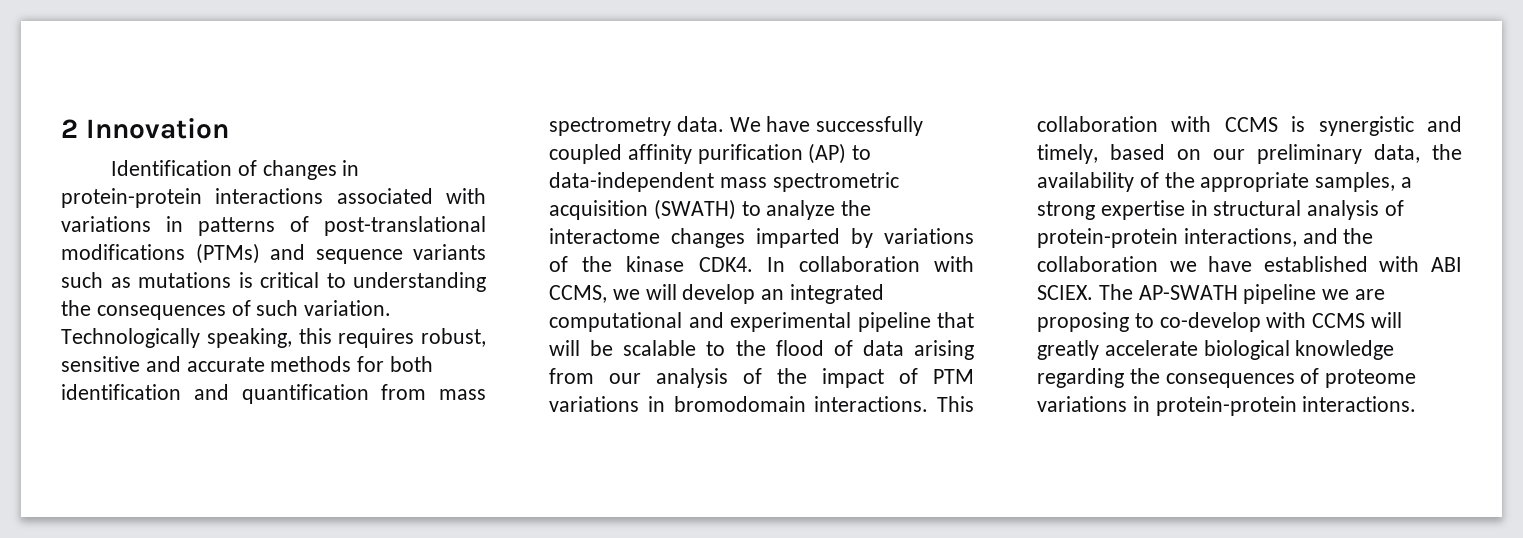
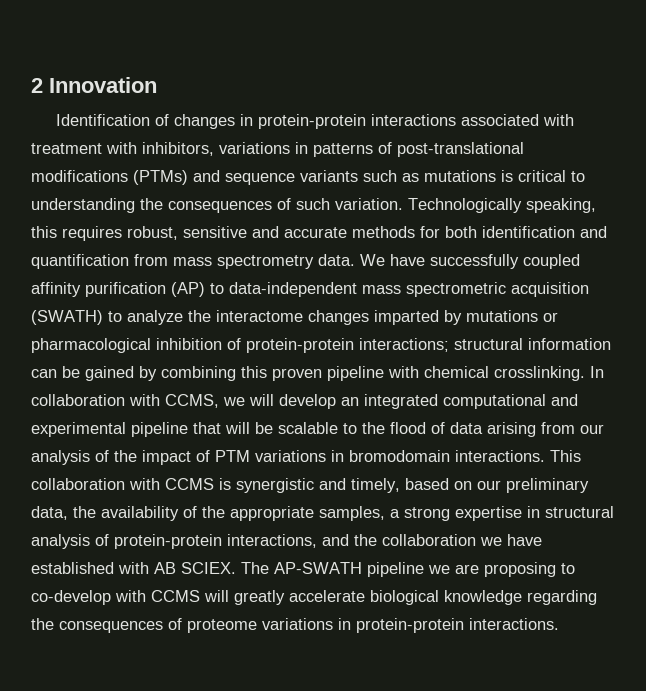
(486, 196) none -> [31,142,214,156] treatment with inhibitors,
[884,228,974,244] [549,256,753,272] variations of the kinase CDK4. -> [466,310,558,322] [31,338,611,353] [31,366,585,381] mutations or pharmacological inhibition of protein-protein interactions; structural information can be gained by combining this proven pipeline with chemical crosslinking.
[1431,257,1462,272] ABI -> [154,562,176,574] AB

